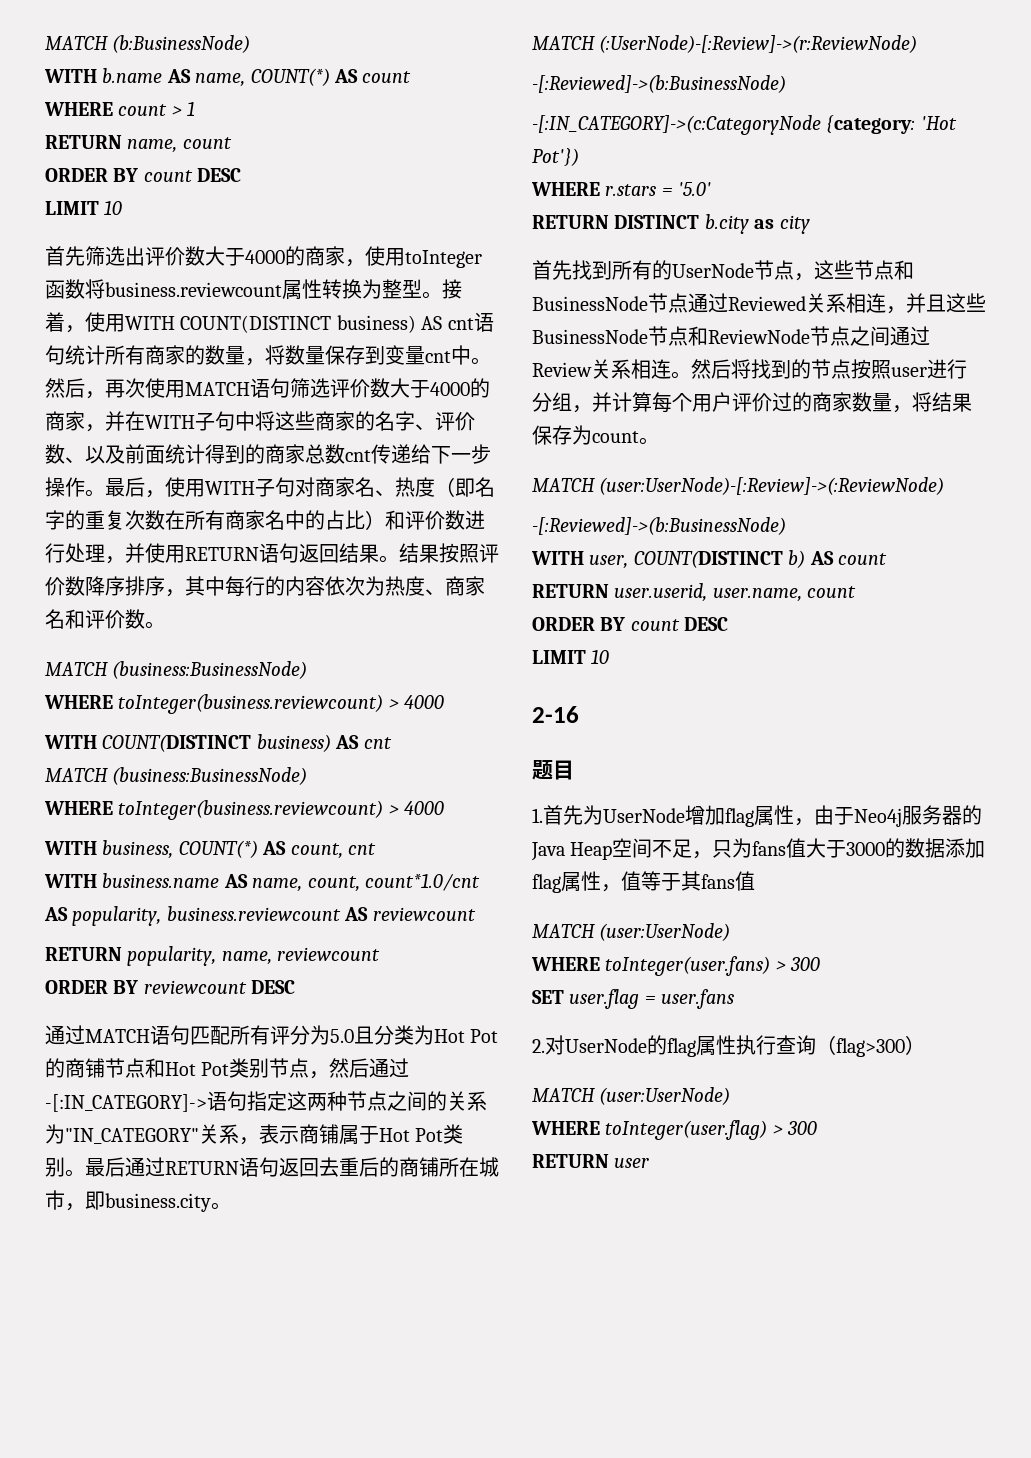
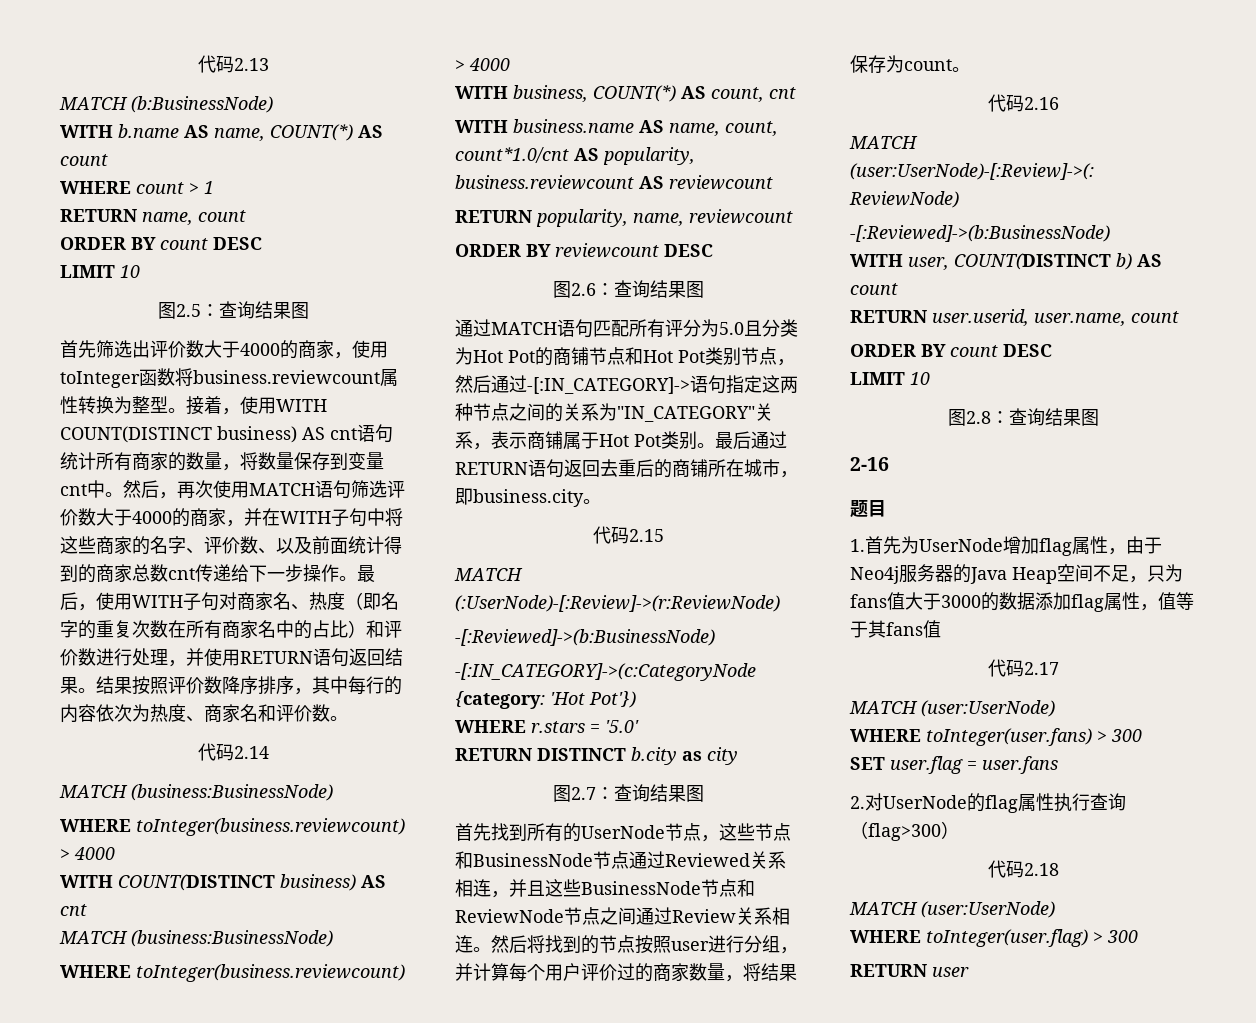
(45, 43) none -> [197,55,269,73] 代码2.13 //
(123, 207) none -> [157,301,309,319] // 图2.5：查询结果图
(165, 625) none -> [197,743,269,761] // 代码2.14
(296, 987) none -> [552,280,704,298] // 图2.6：查询结果图
(231, 1206) none -> [592,526,664,544] // 代码2.15
(810, 224) none -> [552,784,704,802] // 图2.7：查询结果图
(659, 441) none -> [987,94,1059,112] // 代码2.16
(610, 656) none -> [947,408,1099,426] // 图2.8：查询结果图
(755, 881) none -> [987,659,1059,677] // 代码2.17
(925, 1045) none -> [987,860,1059,878] // 代码2.18

